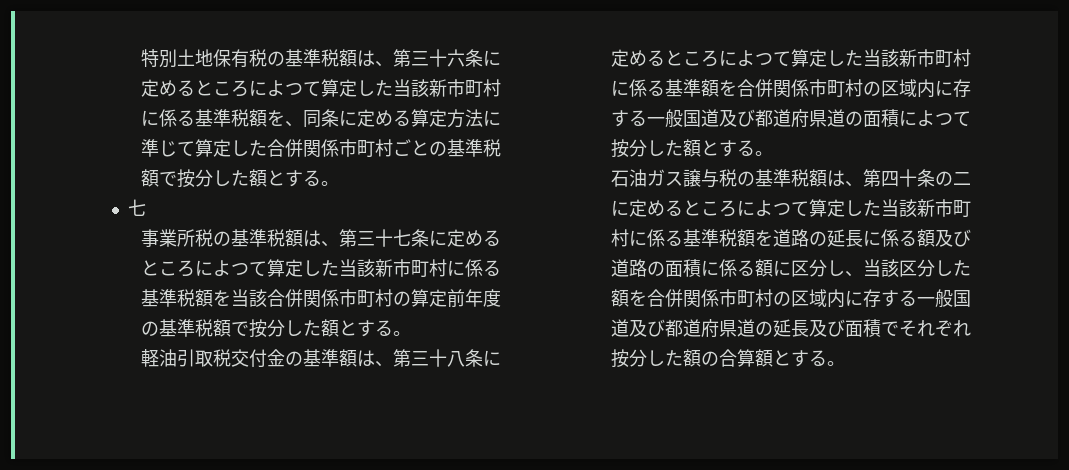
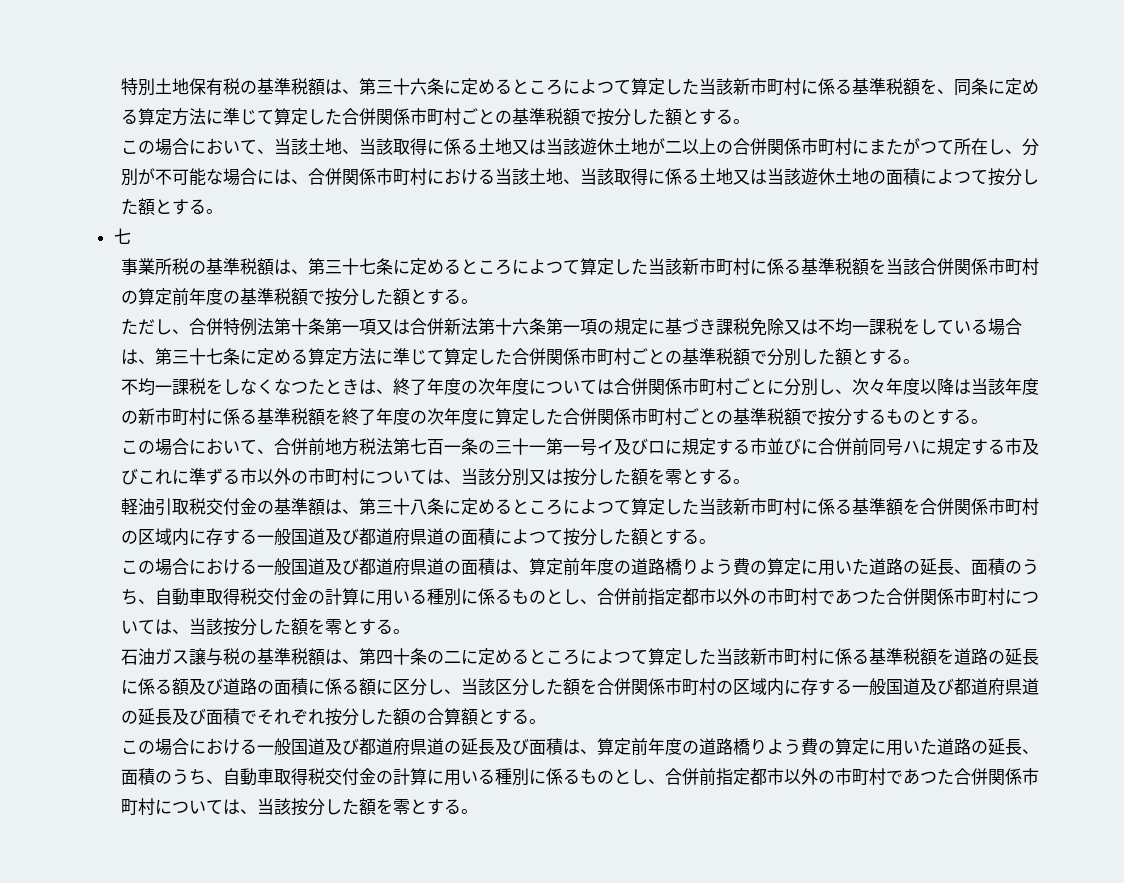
(339, 183) none -> [120,138,1039,156] [120,168,1039,186] [120,198,223,215] // この場合において、当該土地、当該取得に係る土地又は当該遊休土地が二以上の合併関係市町村にまたがつて所在し、分別が不可能な場合には、合併関係市町村における当該土地、当該取得に係る土地又は当該遊休土地の面積によつて按分した額とする。
(411, 333) none -> [120,318,1022,336] [120,348,920,366] [120,378,1039,396] [120,408,988,426] [120,438,1039,456] [120,468,750,486] // ただし、合併特例法第十条第一項又は合併新法第十六条第一項の規定に基づき課税免除又は不均一課税をしている場合は、第三十七条に定める算定方法に準じて算定した合併関係市町村ごとの基準税額で分別した額とする。 // 不均一課税をしなくなつたときは、終了年度の次年度については合併関係市町村ごとに分別し、次々年度以降は当該年度の新市町村に係る基準税額を終了年度の次年度に算定した合併関係市町村ごとの基準税額で按分するものとする。 // この場合において、合併前地方税法第七百一条の三十一第一号イ及びロに規定する市並びに合併前同号ハに規定する市及びこれに準ずる市以外の市町村については、当該分別又は按分した額を零とする。
(773, 153) none -> [120,558,1039,576] [120,588,1039,606] [120,618,410,636] // この場合における一般国道及び都道府県道の面積は、算定前年度の道路橋りよう費の算定に用いた道路の延長、面積のうち、自動車取得税交付金の計算に用いる種別に係るものとし、合併前指定都市以外の市町村であつた合併関係市町村については、当該按分した額を零とする。
(845, 363) none -> [120,738,1039,756] [120,768,1039,786] [120,798,478,816] // この場合における一般国道及び都道府県道の延長及び面積は、算定前年度の道路橋りよう費の算定に用いた道路の延長、面積のうち、自動車取得税交付金の計算に用いる種別に係るものとし、合併前指定都市以外の市町村であつた合併関係市町村については、当該按分した額を零とする。

